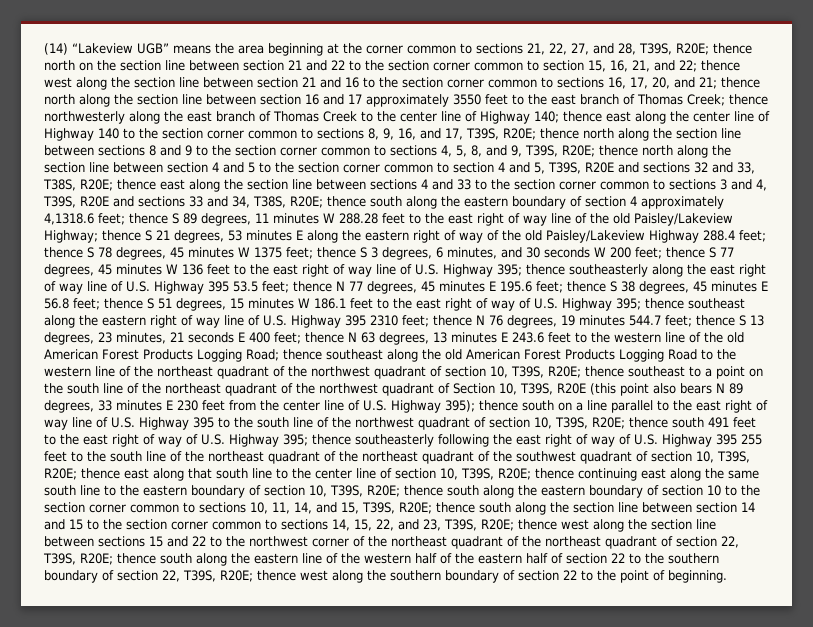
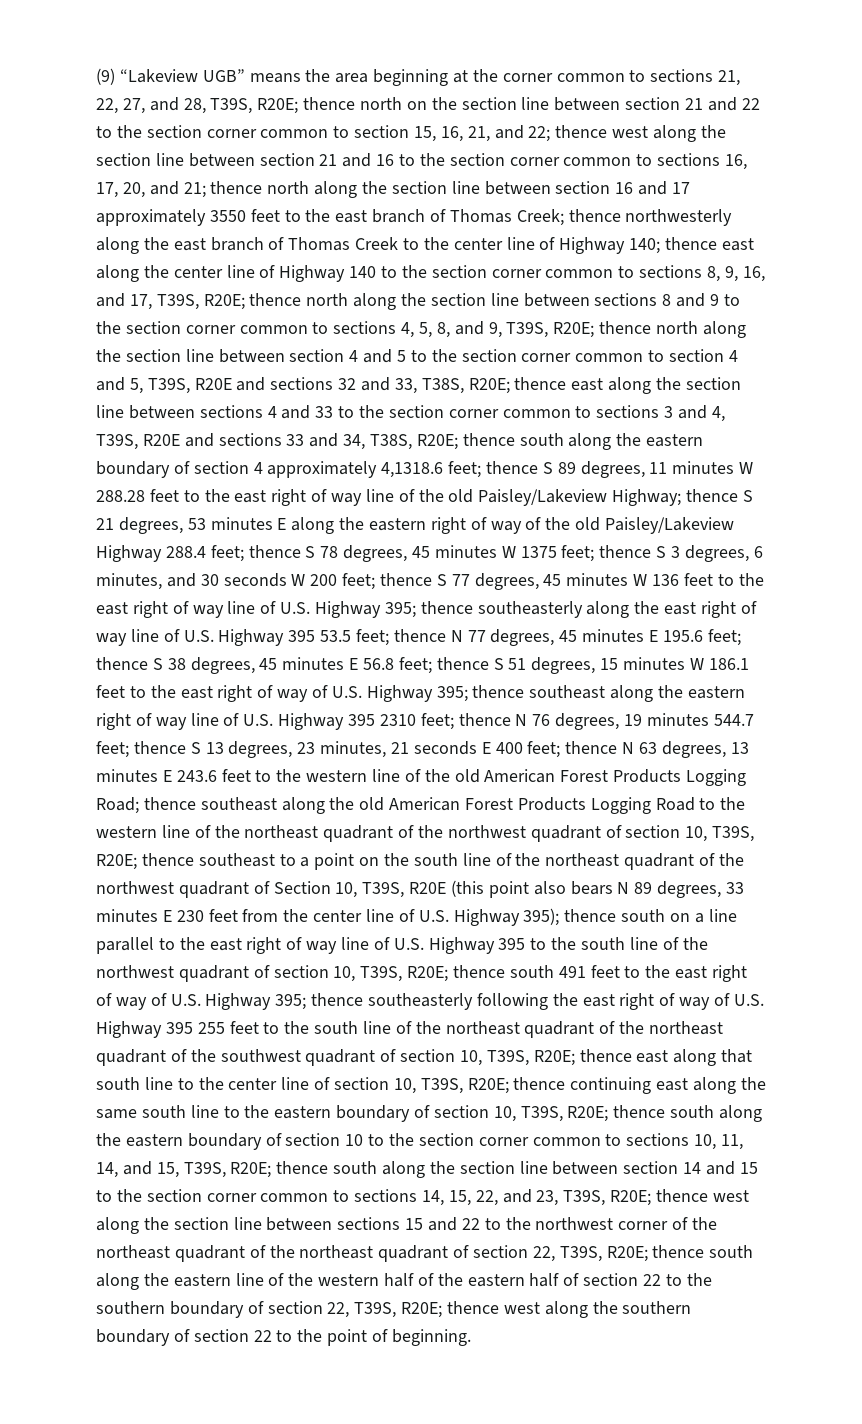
[44,43,68,55] (14) -> [96,68,115,85] (9)

